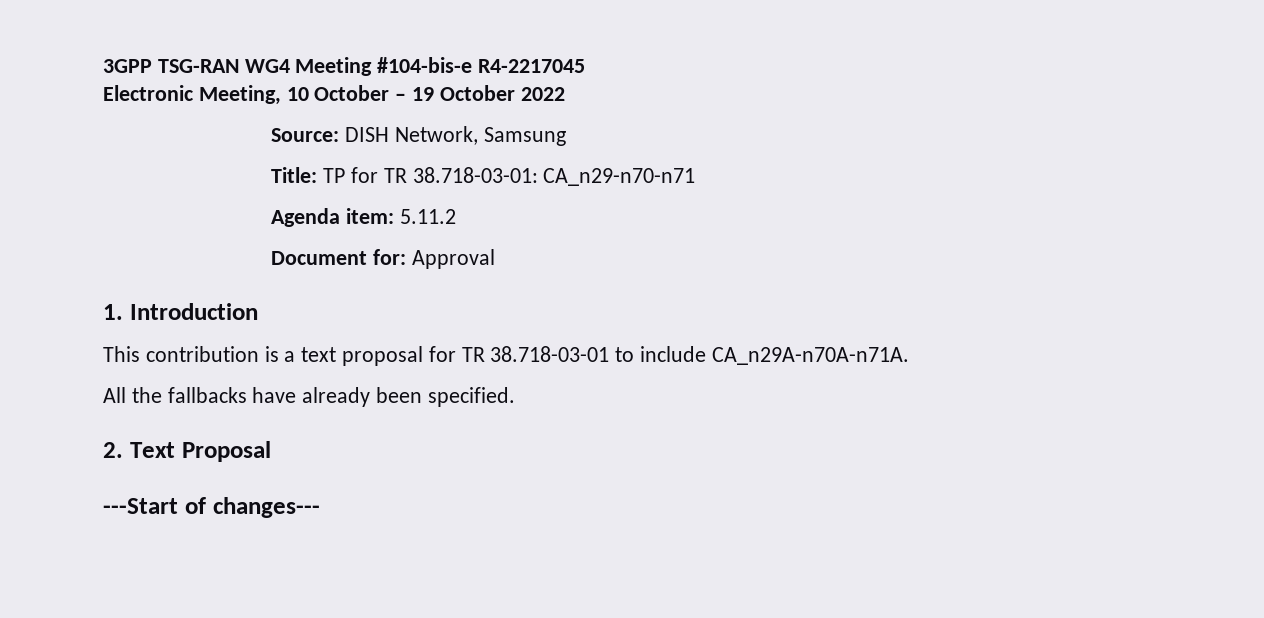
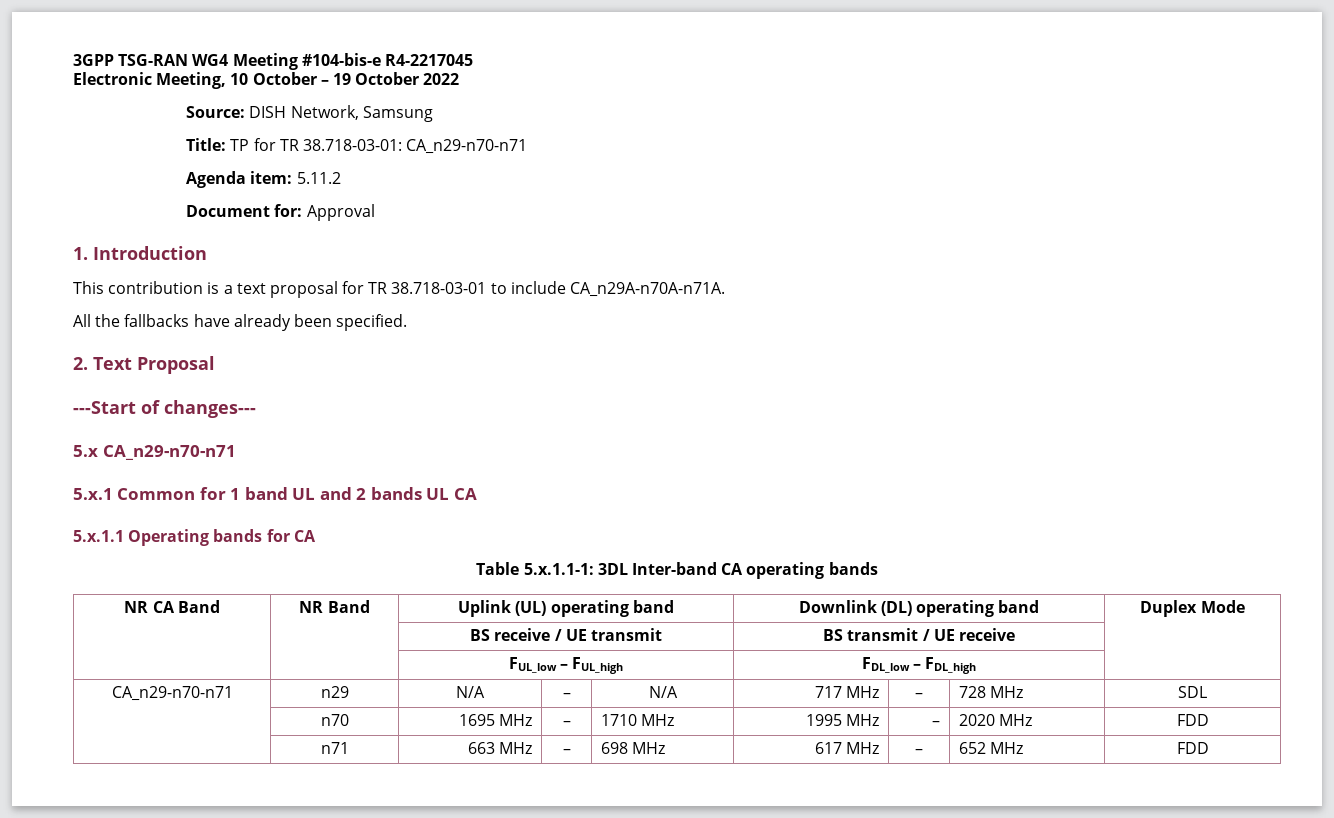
(320, 507) none -> [73,445,236,460] [73,487,477,500] [73,529,316,546] [476,562,878,579] [124,600,220,613] [299,600,370,613] [458,600,674,617] [798,600,1040,617] [1140,600,1245,617] [470,628,662,641] [823,628,1015,641] [508,657,624,674] [861,657,977,674] [111,686,233,701] [320,686,349,698] [456,686,485,698] [562,693,571,698] [648,686,678,698] [815,686,880,698] [915,693,923,698] [958,686,1023,698] [1178,686,1207,698] [320,714,349,726] [459,714,533,726] [562,721,571,726] [600,714,674,726] [806,714,880,726] [932,721,941,726] [958,714,1032,726] [1176,714,1209,726] [320,742,349,754] [468,742,533,754] [562,749,571,754] [600,742,665,754] [815,742,880,754] [915,749,923,754] [958,742,1023,754] [1176,742,1209,754] // 5.x CA_n29-n70-n71 // 5.x.1 Common for 1 band UL and 2 bands UL CA // 5.x.1.1 Operating bands for CA // Table 5.x.1.1-1: 3DL Inter-band CA operating bands // NR CA Band | NR Band | Uplink (UL) operating band | Downlink (DL) operating band | Duplex Mode // | | BS receive / UE transmit | BS transmit / UE receive | // | | FUL_low – FUL_high | FDL_low – FDL_high | // CA_n29-n70-n71 | n29 | N/A | – | N/A | 717 MHz | – | 728 MHz | SDL // | n70 | 1695 MHz | – | 1710 MHz | 1995 MHz | – | 2020 MHz | FDD // | n71 | 663 MHz | – | 698 MHz | 617 MHz | – | 652 MHz | FDD

